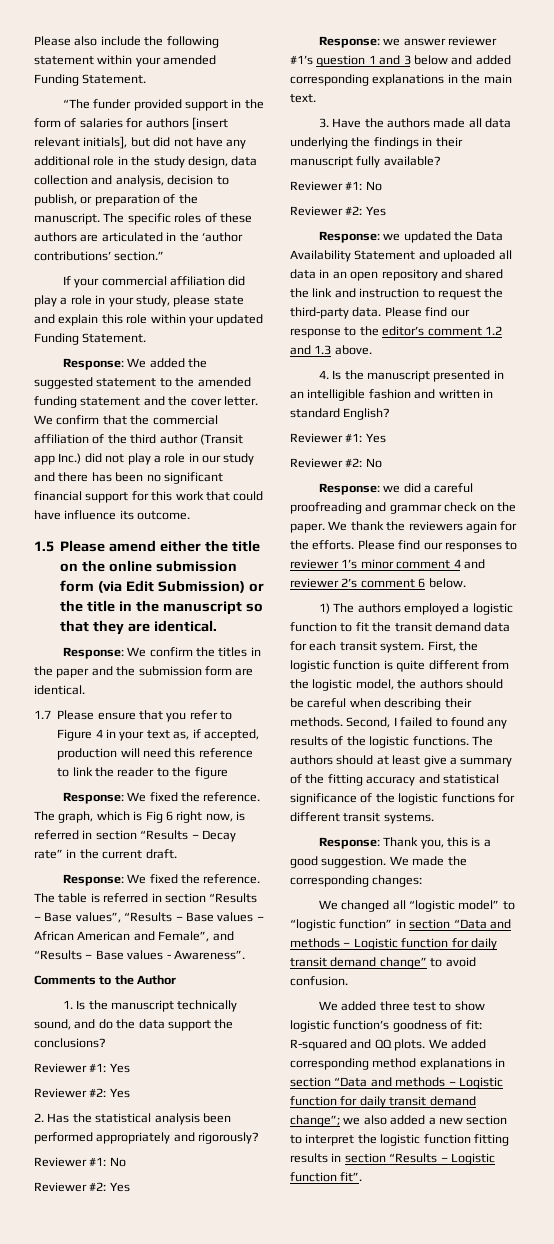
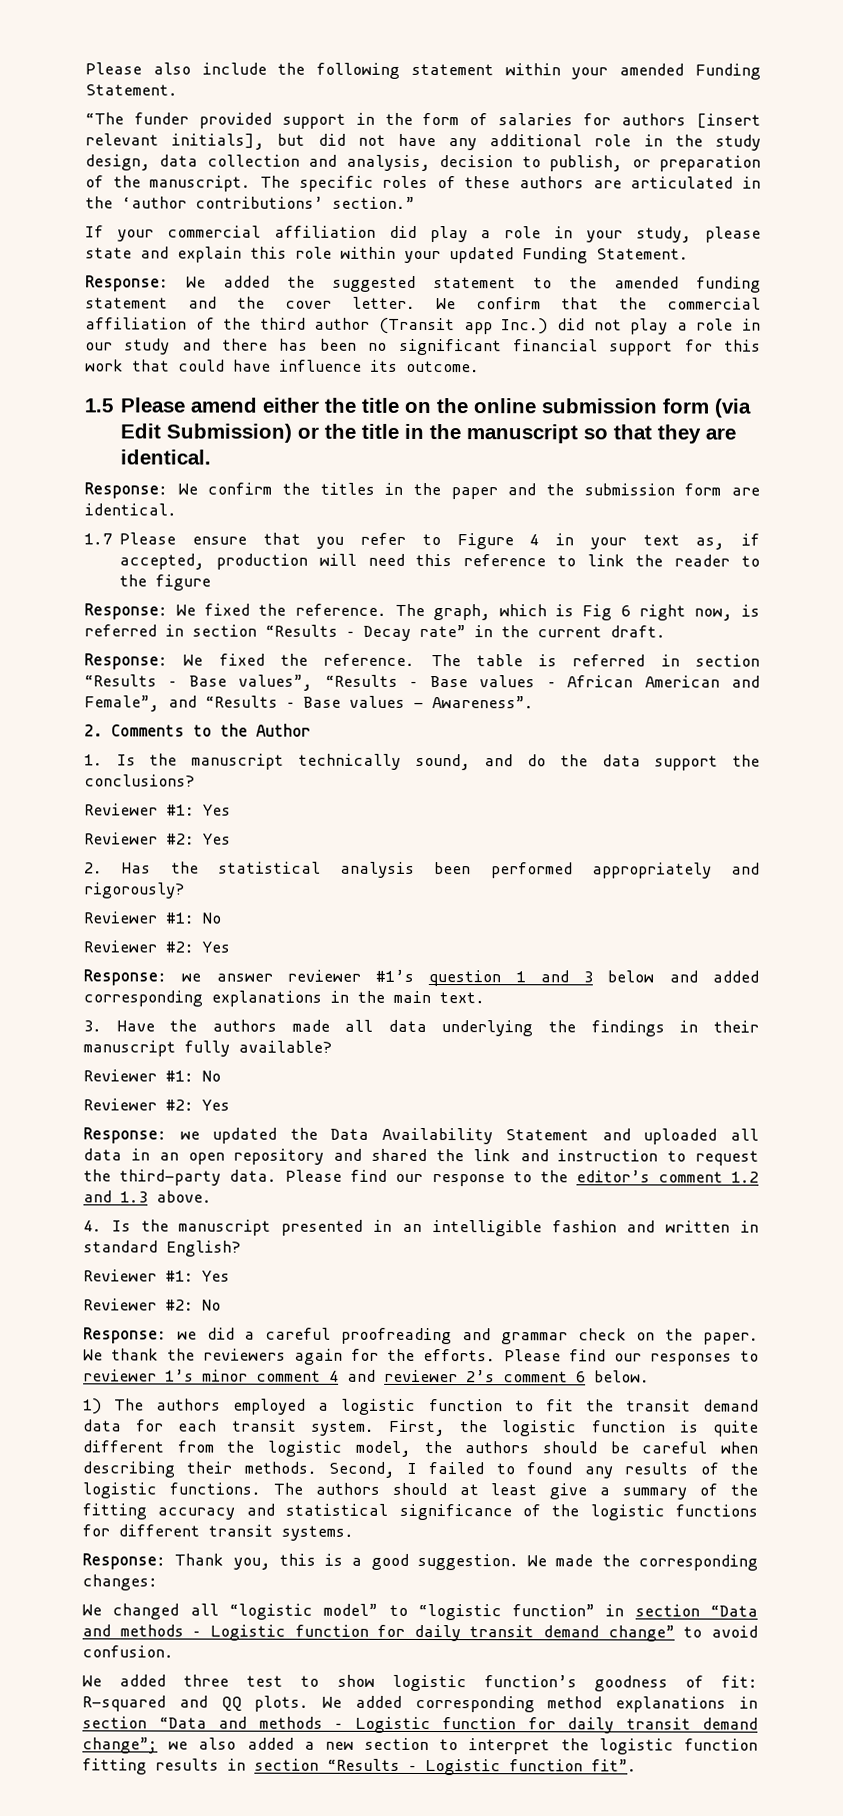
(245, 955) none -> [84,724,103,737] 2.

